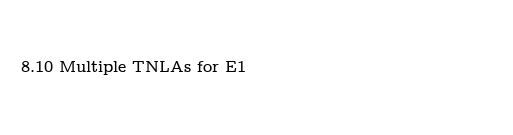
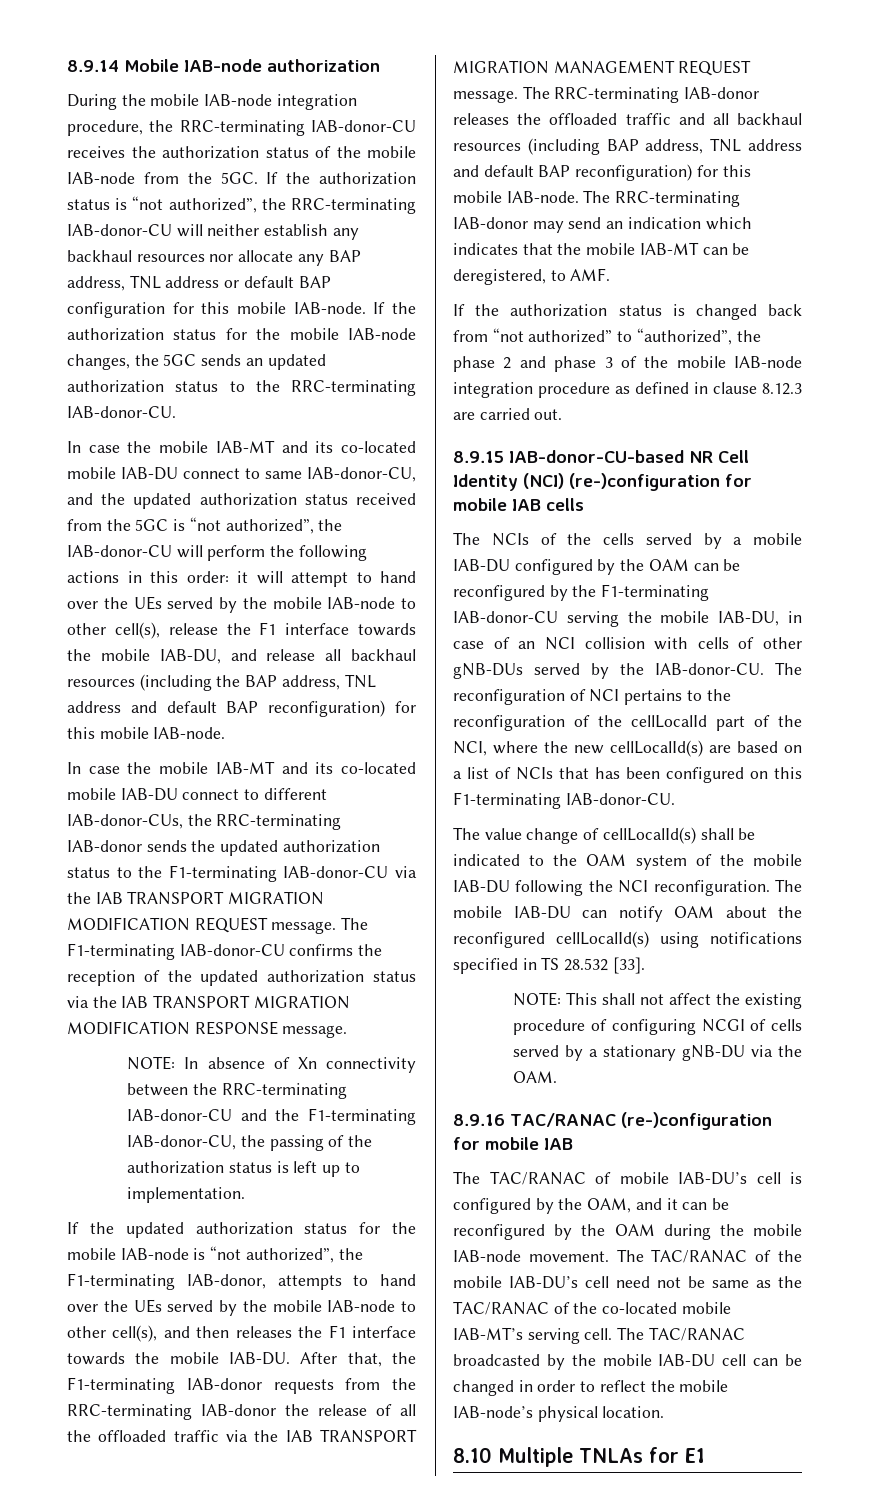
(21, 66) none -> [67,59,380,72] [67,94,357,110] [67,120,416,136] [67,146,416,159] [67,172,416,185] [67,196,416,214] [67,224,359,240] [67,250,361,266] [67,275,331,291] [67,302,416,318] [67,328,416,341] [67,354,326,370] [67,380,416,396] [67,406,176,418] [67,440,417,453] [67,467,416,482] [67,493,416,509] [67,517,343,534] [67,545,367,561] [67,571,416,587] [67,596,416,613] [67,622,416,639] [67,649,416,664] [67,674,376,691] [67,700,417,717] [67,727,226,739] [67,761,417,774] [67,788,327,801] [67,814,342,830] [67,840,380,856] [67,865,417,882] [67,891,325,905] [67,917,369,934] [67,943,383,960] [67,970,417,986] [67,995,350,1009] [67,1021,348,1038] [127,1056,416,1073] [127,1083,347,1099] [127,1108,416,1125] [127,1135,373,1151] [127,1161,360,1177] [127,1187,246,1203] [67,1222,416,1238] [67,1246,363,1263] [67,1273,416,1290] [67,1299,416,1316] [67,1325,417,1342] [67,1352,416,1367] [67,1377,416,1394] [67,1404,416,1420] [67,1429,417,1443] [453,60,752,76] [453,86,760,103] [453,113,802,125] [453,138,802,155] [453,164,751,181] [453,190,741,207] [453,217,752,233] [453,242,750,255] [453,268,611,285] [453,304,802,320] [453,328,761,345] [453,356,802,372] [453,382,802,398] [453,408,563,420] [453,450,749,463] [453,473,752,491] [453,498,584,511] [453,532,802,549] [453,559,741,575] [453,584,710,601] [453,611,802,627] [453,637,802,650] [453,662,802,679] [453,689,731,705] [453,715,802,731] [453,740,802,757] [453,767,802,783] [453,792,675,809] [453,827,756,844] [453,854,802,870] [453,879,802,896] [453,906,802,922] [453,931,802,948] [453,957,645,974] [513,992,802,1009] [513,1019,802,1035] [513,1045,802,1061] [513,1071,558,1083] [453,1112,772,1130] [453,1137,573,1150] [453,1171,802,1185] [453,1198,730,1214] [453,1224,802,1240] [453,1249,802,1263] [453,1276,802,1289] [453,1301,731,1315] [453,1327,745,1344] [453,1354,802,1370] [453,1380,729,1396] [453,1406,665,1422] 8.9.14 Mobile IAB-node authorization // During the mobile IAB-node integration procedure, the RRC-terminating IAB-donor-CU receives the authorization status of the mobile IAB-node from the 5GC. If the authorization status is “not authorized”, the RRC-terminating IAB-donor-CU will neither establish any backhaul resources nor allocate any BAP address, TNL address or default BAP configuration for this mobile IAB-node. If the authorization status for the mobile IAB-node changes, the 5GC sends an updated authorization status to the RRC-terminating IAB-donor-CU. // In case the mobile IAB-MT and its co-located mobile IAB-DU connect to same IAB-donor-CU, and the updated authorization status received from the 5GC is “not authorized”, the IAB-donor-CU will perform the following actions in this order: it will attempt to hand over the UEs served by the mobile IAB-node to other cell(s), release the F1 interface towards the mobile IAB-DU, and release all backhaul resources (including the BAP address, TNL address and default BAP reconfiguration) for this mobile IAB-node. // In case the mobile IAB-MT and its co-located mobile IAB-DU connect to different IAB-donor-CUs, the RRC-terminating IAB-donor sends the updated authorization status to the F1-terminating IAB-donor-CU via the IAB TRANSPORT MIGRATION MODIFICATION REQUEST message. The F1-terminating IAB-donor-CU confirms the reception of the updated authorization status via the IAB TRANSPORT MIGRATION MODIFICATION RESPONSE message. // NOTE: In absence of Xn connectivity between the RRC-terminating IAB-donor-CU and the F1-terminating IAB-donor-CU, the passing of the authorization status is left up to implementation. // If the updated authorization status for the mobile IAB-node is “not authorized”, the F1-terminating IAB-donor, attempts to hand over the UEs served by the mobile IAB-node to other cell(s), and then releases the F1 interface towards the mobile IAB-DU. After that, the F1-terminating IAB-donor requests from the RRC-terminating IAB-donor the release of all the offloaded traffic via the IAB TRANSPORT MIGRATION MANAGEMENT REQUEST message. The RRC-terminating IAB-donor releases the offloaded traffic and all backhaul resources (including BAP address, TNL address and default BAP reconfiguration) for this mobile IAB-node. The RRC-terminating IAB-donor may send an indication which indicates that the mobile IAB-MT can be deregistered, to AMF. // If the authorization status is changed back from “not authorized” to “authorized”, the phase 2 and phase 3 of the mobile IAB-node integration procedure as defined in clause 8.12.3 are carried out. // 8.9.15 IAB-donor-CU-based NR Cell Identity (NCI) (re-)configuration for mobile IAB cells // The NCIs of the cells served by a mobile IAB-DU configured by the OAM can be reconfigured by the F1-terminating IAB-donor-CU serving the mobile IAB-DU, in case of an NCI collision with cells of other gNB-DUs served by the IAB-donor-CU. The reconfiguration of NCI pertains to the reconfiguration of the cellLocalId part of the NCI, where the new cellLocalId(s) are based on a list of NCIs that has been configured on this F1-terminating IAB-donor-CU. // The value change of cellLocalId(s) shall be indicated to the OAM system of the mobile IAB-DU following the NCI reconfiguration. The mobile IAB-DU can notify OAM about the reconfigured cellLocalId(s) using notifications specified in TS 28.532 [33]. // NOTE: This shall not affect the existing procedure of configuring NCGI of cells served by a stationary gNB-DU via the OAM. // 8.9.16 TAC/RANAC (re-)configuration for mobile IAB // The TAC/RANAC of mobile IAB-DU’s cell is configured by the OAM, and it can be reconfigured by the OAM during the mobile IAB-node movement. The TAC/RANAC of the mobile IAB-DU’s cell need not be same as the TAC/RANAC of the co-located mobile IAB-MT’s serving cell. The TAC/RANAC broadcasted by the mobile IAB-DU cell can be changed in order to reflect the mobile IAB-node’s physical location. //

